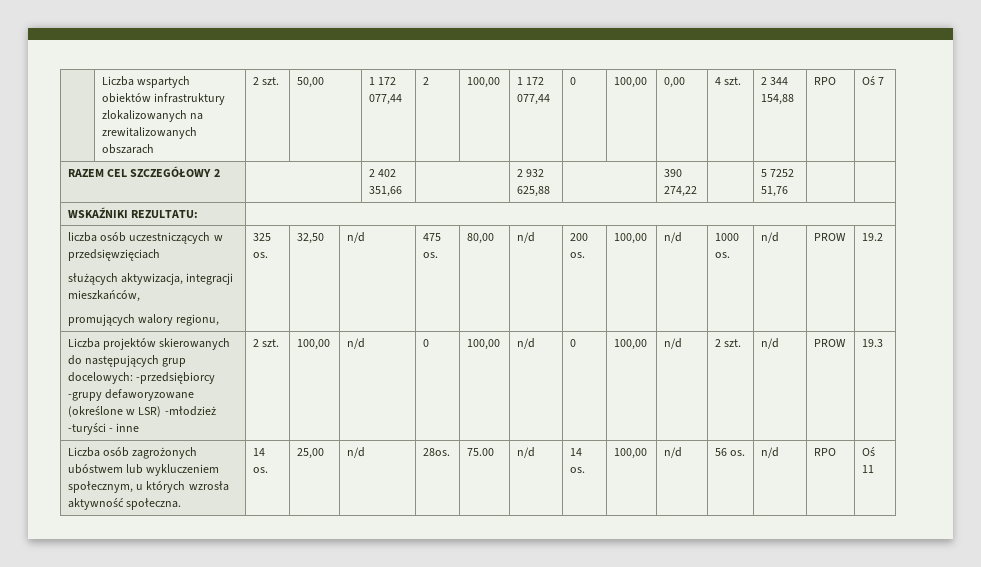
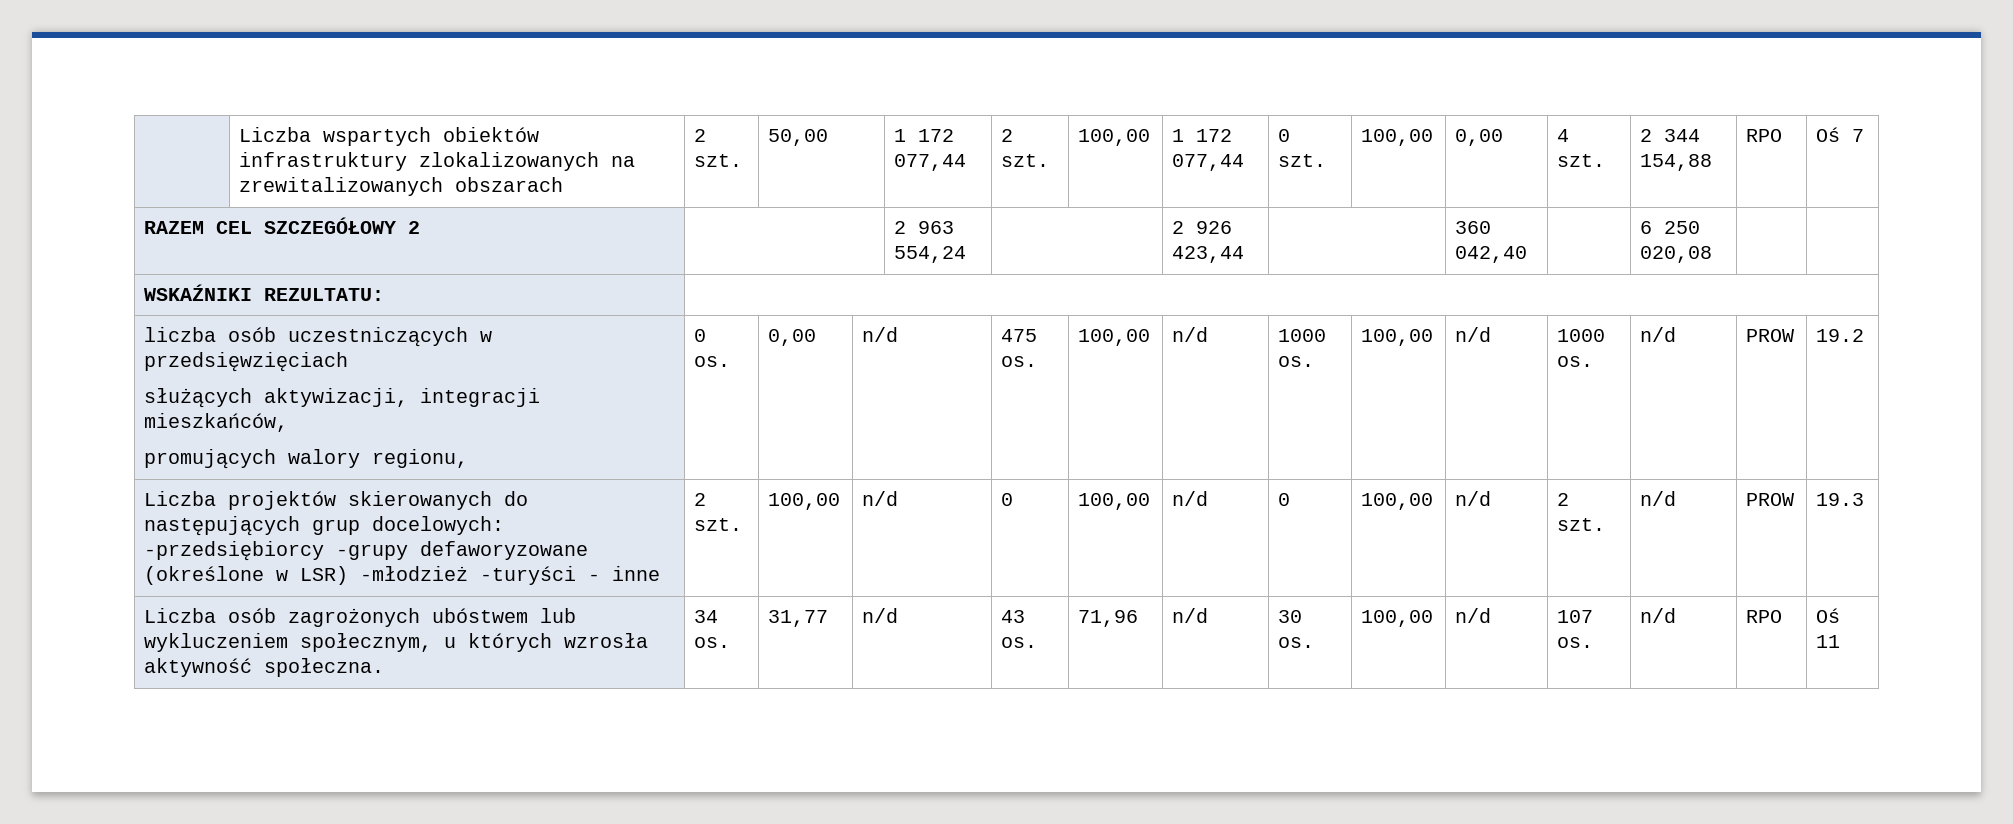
(429, 81) none -> [1001,154,1050,167] szt.
(576, 81) none -> [1278,154,1327,167] szt.
[378,169,397,177] [368,186,402,197] [516,169,545,177] [516,186,550,197] [663,169,682,177] [663,186,697,197] [760,169,795,177] [760,186,788,197] 402 351,66 | | 2 932 625,88 | | 390 274,22 | | 5 7252 51,76 -> [918,221,955,234] [894,246,967,263] [1172,221,1233,234] [1172,246,1245,263] [1455,221,1492,234] [1455,246,1528,263] [1640,221,1701,234] [1640,246,1713,263] 963 554,24 | | 2 926 423,44 | | 360 042,40 | | 6 250 020,08
[121,273,184,285] aktywizacja, -> [264,388,409,407] aktywizacji,
[252,233,271,241] [252,252,268,258] [296,233,324,244] 325 os. | 32,50 -> [694,329,707,342] [694,356,731,367] [768,329,817,346] 0 os. | 0,00
[466,233,494,244] [516,232,535,243] [569,233,588,241] 80,00 | n/d | 200 -> [1078,329,1151,346] [1172,327,1209,342] [1278,329,1327,342] 100,00 | n/d | 1000
[252,448,265,456] [252,467,268,473] [296,448,324,459] [346,447,365,458] [422,448,450,456] [466,448,494,456] [516,447,535,458] [569,448,582,456] [569,467,585,473] [613,448,647,459] [663,447,682,458] [714,448,727,456] 14 os. | 25,00 | n/d | 28os. | 75.00 | n/d | 14 os. | 100,00 | n/d | 56 -> [694,610,719,623] [694,637,731,648] [768,610,829,627] [862,608,899,623] [1001,610,1026,623] [1001,637,1038,648] [1078,610,1139,627] [1172,608,1209,623] [1278,610,1303,623] [1278,637,1315,648] [1361,610,1434,627] [1455,608,1492,623] [1557,610,1594,623] 34 os. | 31,77 | n/d | 43 os. | 71,96 | n/d | 30 os. | 100,00 | n/d | 107

